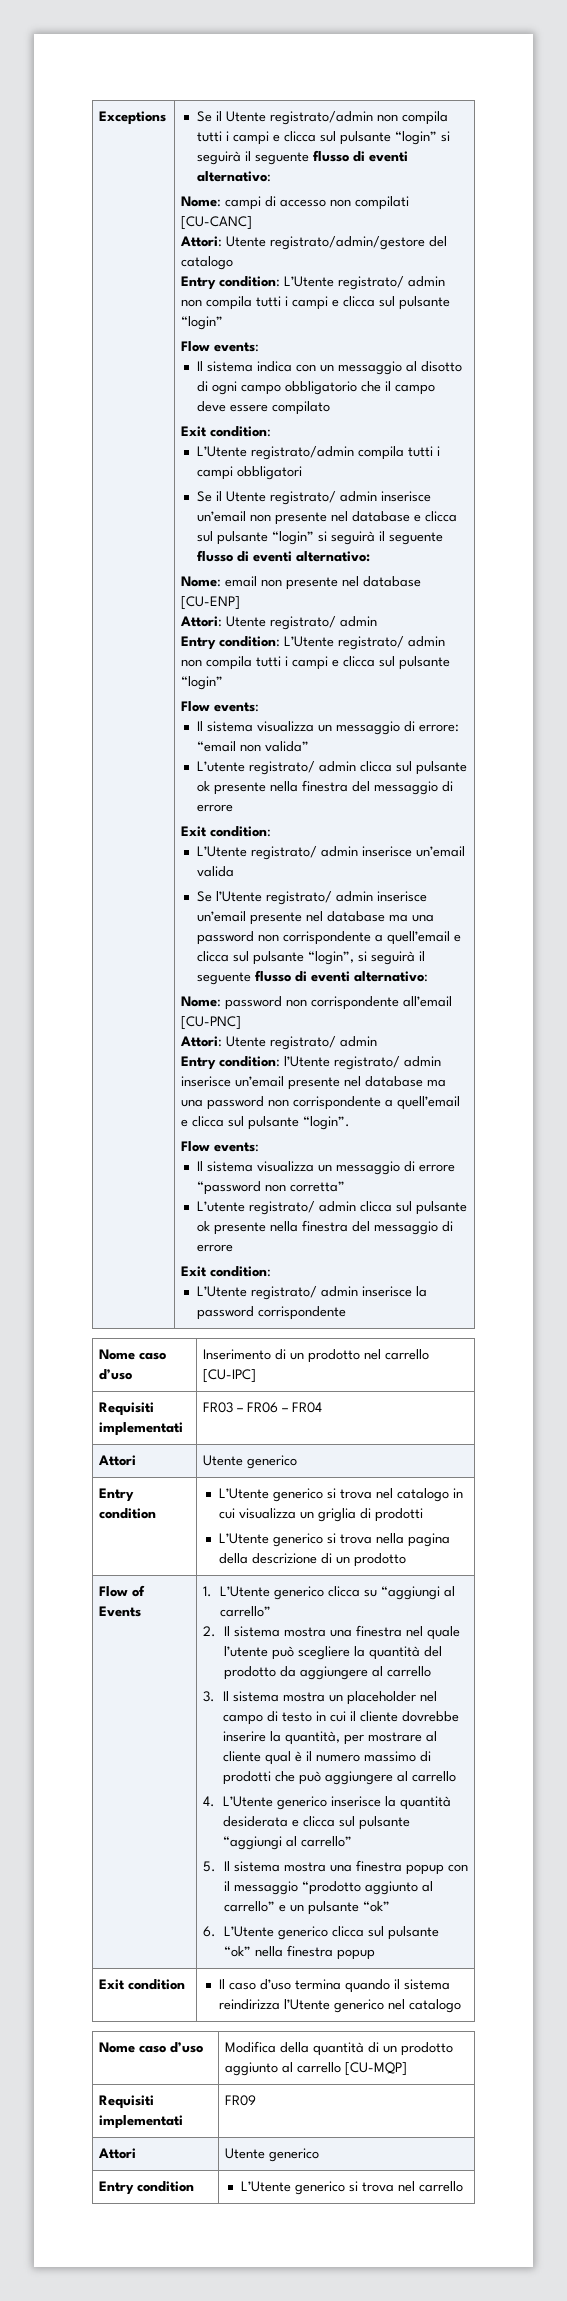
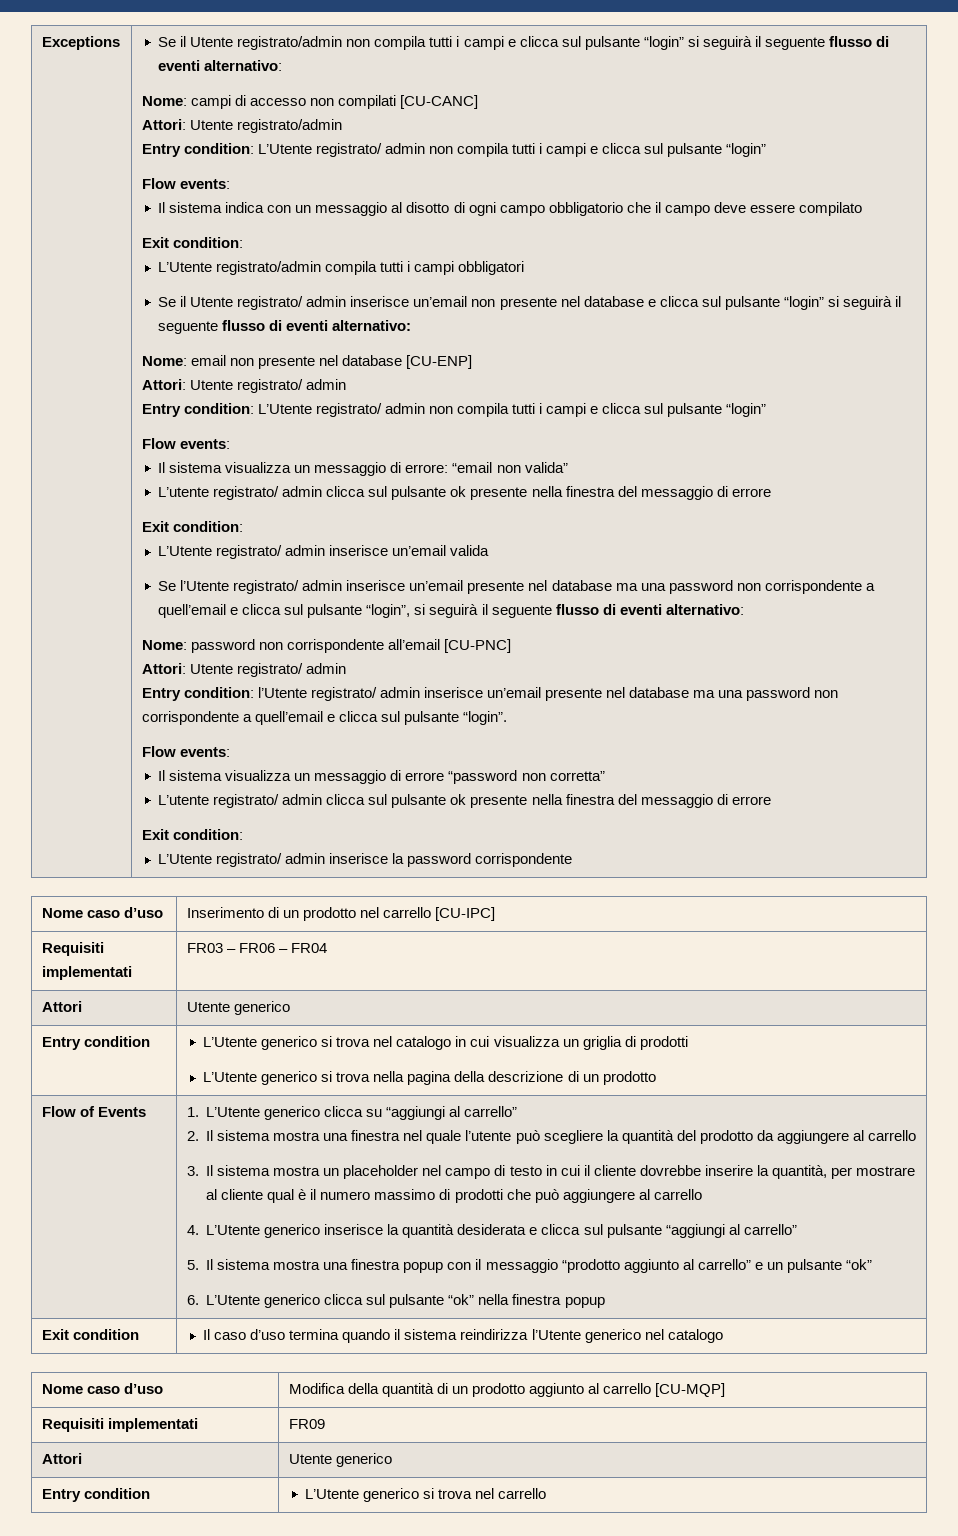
[270,236,448,250] [181,256,234,270] registrato/admin/gestore del catalogo -> [236,119,342,133] registrato/admin

